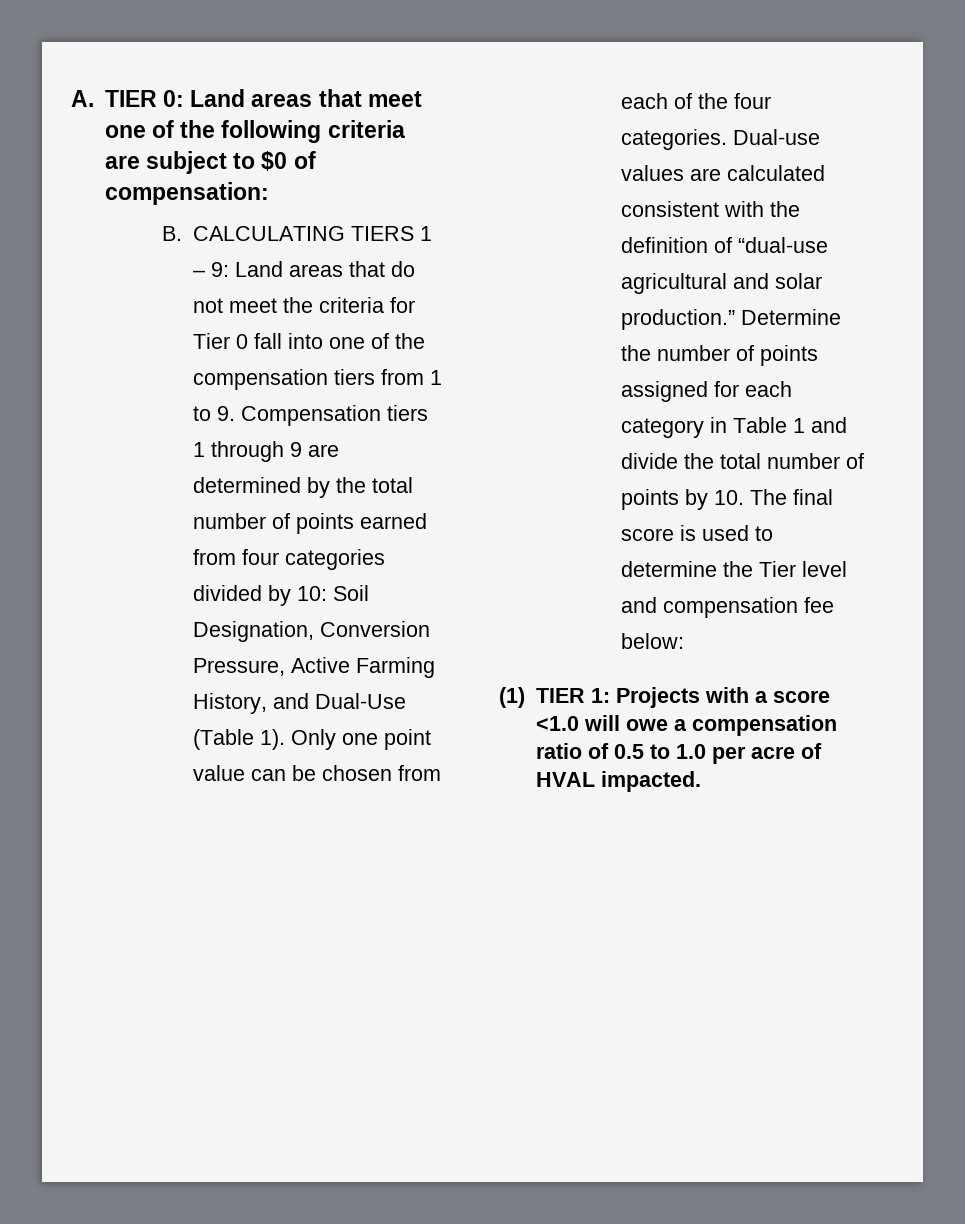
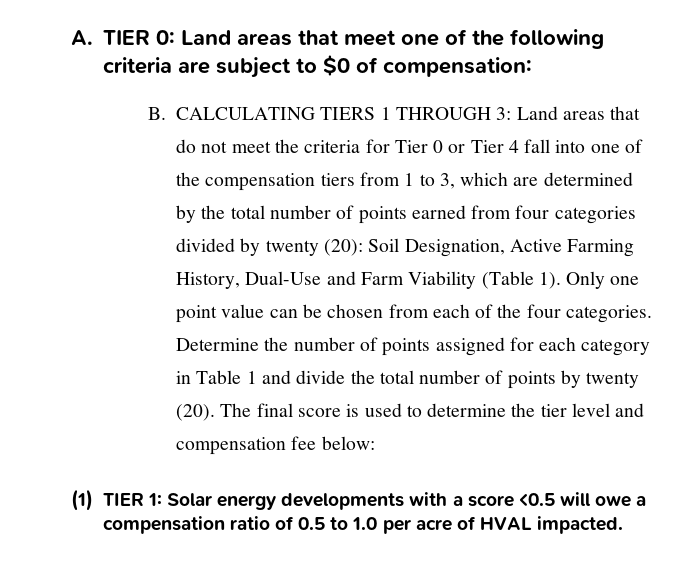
[192,262,229,277] – 9: -> [395,107,512,120] THROUGH 3:
(248, 341) none -> [448,140,519,153] or Tier 4
[216,405,428,426] [192,441,302,462] 9. Compensation tiers 1 through 9 -> [439,172,509,189] 3, which
[296,585,369,601] [192,621,430,642] [192,657,435,678] [192,693,406,714] 10: Soil Designation, Conversion Pressure, Active Farming History, and Dual-Use -> [265,238,635,257] [176,271,477,289] twenty (20): Soil Designation, Active Farming History, Dual-Use and Farm Viability
[732,129,820,145] [620,165,825,181] [620,201,800,217] [620,237,828,253] [620,273,822,294] [620,309,735,330] Dual-use values are calculated consistent with the definition of “dual-use agricultural and solar production.” -> (652, 314) none
[713,490,744,505] 10. -> [586,372,640,388] [176,404,216,421] twenty (20).
[758,561,796,577] Tier -> [540,404,567,417] tier
[615,687,700,708] Projects -> [167,493,405,510] Solar energy developments
[535,716,579,731] <1.0 -> [518,493,555,506] <0.5

